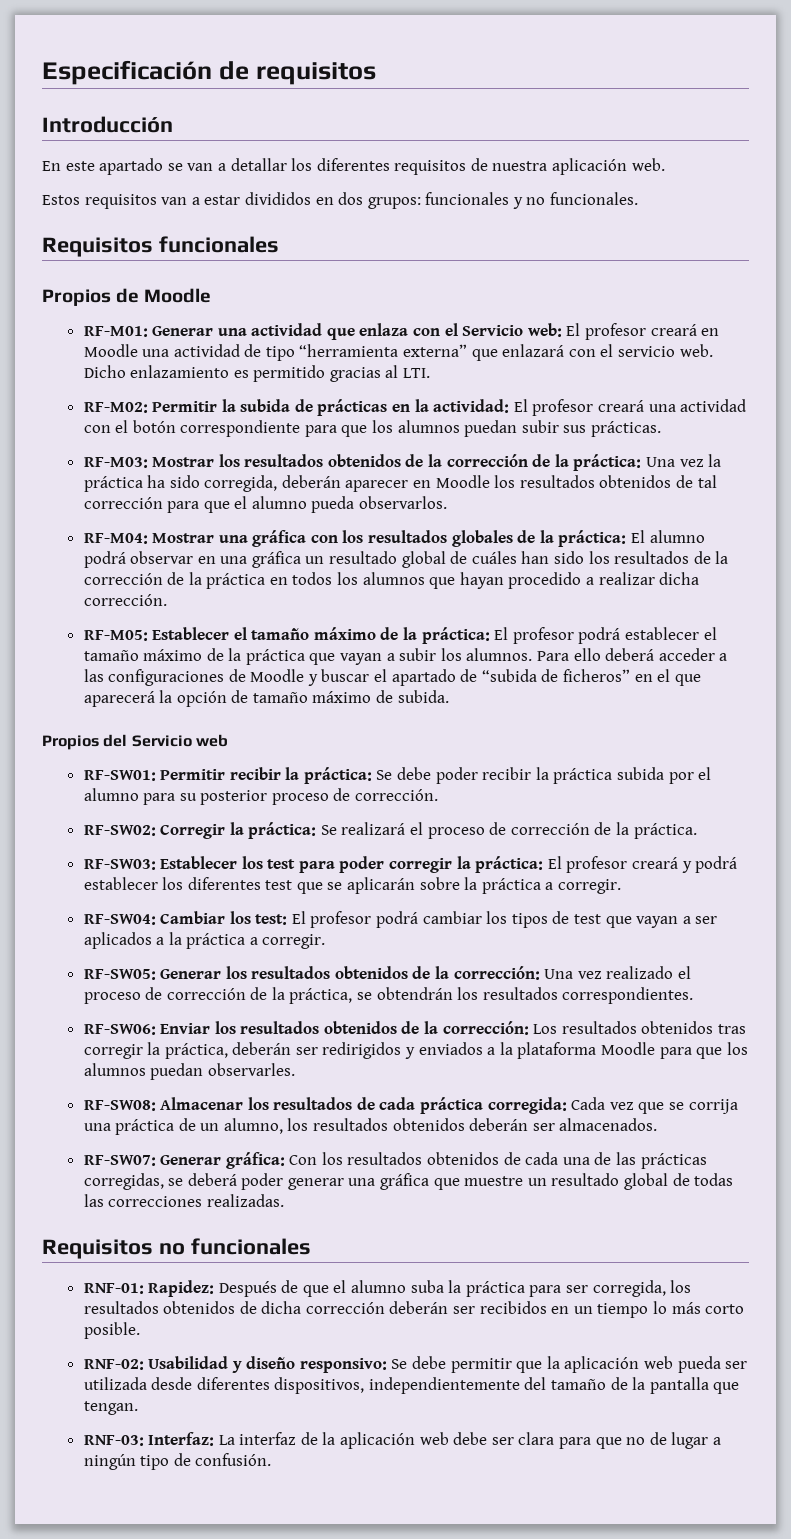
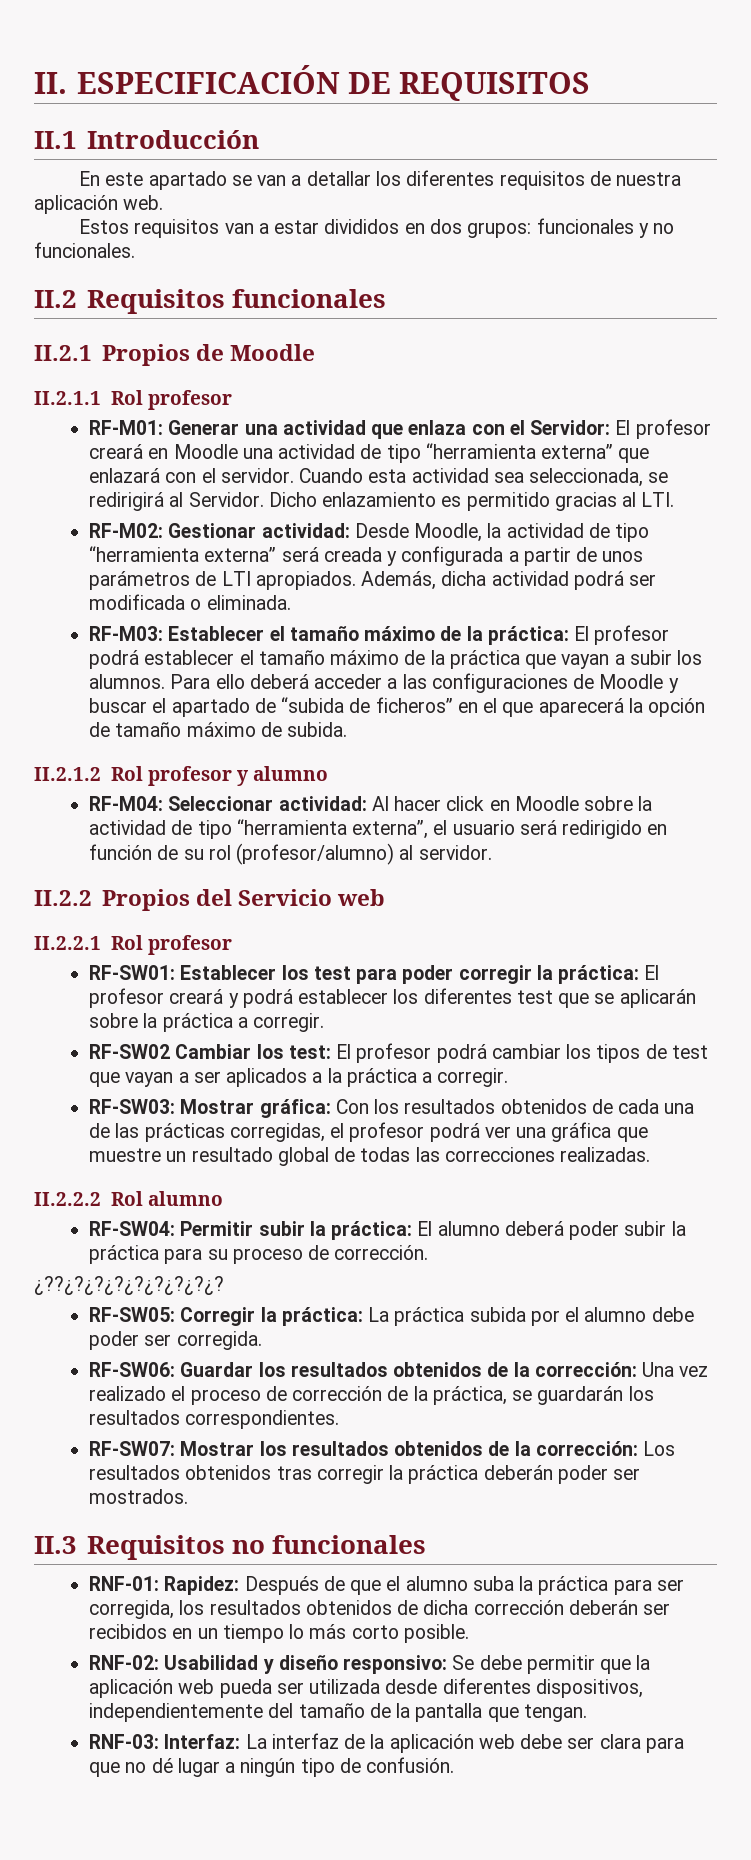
[42,60,376,85] Especificación de requisitos // -> [34,65,590,101] [34,131,77,149] II. ESPECIFICACIÓN DE REQUISITOS // II.1
(639, 198) none -> [34,290,77,308] II.2
(279, 244) none -> [34,345,92,361] II.2.1
(212, 295) none -> [34,390,232,410] // II.2.1.1 Rol profesor
[462,323,562,337] Servicio web: -> [530,420,611,435] Servidor:
[617,344,713,357] servicio web. -> [220,468,669,487] [88,492,264,511] servidor. Cuando esta actividad sea seleccionada, se redirigirá al Servidor.
[152,399,747,416] [83,420,661,437] [83,454,722,471] [83,475,717,492] [83,496,448,513] [83,530,705,547] [83,551,729,568] [83,572,700,589] [83,594,167,606] [83,630,148,641] Permitir la subida de prácticas en la actividad: El profesor creará una actividad con el botón correspondiente para que los alumnos puedan subir sus prácticas. // RF-M03: Mostrar los resultados obtenidos de la corrección de la práctica: Una vez la práctica ha sido corregida, deberán aparecer en Moodle los resultados obtenidos de tal corrección para que el alumno pueda observarlos. // RF-M04: Mostrar una gráfica con los resultados globales de la práctica: El alumno podrá observar en una gráfica un resultado global de cuáles han sido los resultados de la corrección de la práctica en todos los alumnos que hayan procedido a realizar dicha corrección. // RF-M05: -> [168,523,650,542] [88,546,644,566] [88,571,657,590] [88,594,291,610] [88,626,163,641] Gestionar actividad: Desde Moodle, la actividad de tipo “herramienta externa” será creada y configurada a partir de unos parámetros de LTI apropiados. Además, dicha actividad podrá ser modificada o eliminada. // RF-M03:
[42,734,228,750] [83,767,712,784] [83,788,439,805] [83,822,697,839] [83,859,156,870] Propios del Servicio web // RF-SW01: Permitir recibir la práctica: Se debe poder recibir la práctica subida por el alumno para su posterior proceso de corrección. // RF-SW02: Corregir la práctica: Se realizará el proceso de corrección de la práctica. // RF-SW03: -> [34,766,329,786] [88,796,653,811] [88,819,668,839] [88,843,492,865] [34,889,385,911] [34,935,232,955] [88,965,175,980] II.2.1.2 Rol profesor y alumno // RF-M04: Seleccionar actividad: Al hacer click en Moodle sobre la actividad de tipo “herramienta externa”, el usuario será redirigido en función de su rol (profesor/alumno) al servidor. // II.2.2 Propios del Servicio web // II.2.2.1 Rol profesor // RF-SW01:
[83,914,156,925] RF-SW04: -> [88,1044,170,1059] RF-SW02
[83,969,222,980] RF-SW05: Generar -> [88,1099,695,1118] [88,1122,648,1142] [88,1147,651,1166] [34,1191,223,1206] [88,1221,686,1240] [88,1245,429,1264] [34,1276,224,1295] [88,1307,694,1326] [88,1331,262,1350] [88,1362,254,1377] RF-SW03: Mostrar gráfica: Con los resultados obtenidos de cada una de las prácticas corregidas, el profesor podrá ver una gráfica que muestre un resultado global de todas las correcciones realizadas. // II.2.2.2 Rol alumno // RF-SW04: Permitir subir la práctica: El alumno deberá poder subir la práctica para su proceso de corrección. // ¿??¿?¿?¿?¿?¿?¿?¿?¿? // RF-SW05: Corregir la práctica: La práctica subida por el alumno debe poder ser corregida. // RF-SW06: Guardar
[376,987,453,1000] obtendrán -> [537,1386,624,1405] guardarán
[83,1023,211,1035] RF-SW06: Enviar -> [88,1441,255,1456] RF-SW07: Mostrar
[164,1042,748,1059] [83,1063,295,1080] [83,1097,738,1114] [83,1118,658,1135] [83,1152,707,1169] [83,1173,734,1190] [83,1194,284,1207] práctica, deberán ser redirigidos y enviados a la plataforma Moodle para que los alumnos puedan observarles. // RF-SW08: Almacenar los resultados de cada práctica corregida: Cada vez que se corrija una práctica de un alumno, los resultados obtenidos deberán ser almacenados. // RF-SW07: Generar gráfica: Con los resultados obtenidos de cada una de las prácticas corregidas, se deberá poder generar una gráfica que muestre un resultado global de todas las correcciones realizadas. // -> [408,1465,641,1484] [88,1489,188,1504] [34,1536,77,1554] práctica deberán poder ser mostrados. // II.3
[649,1432,667,1445] de -> [151,1758,173,1773] dé

